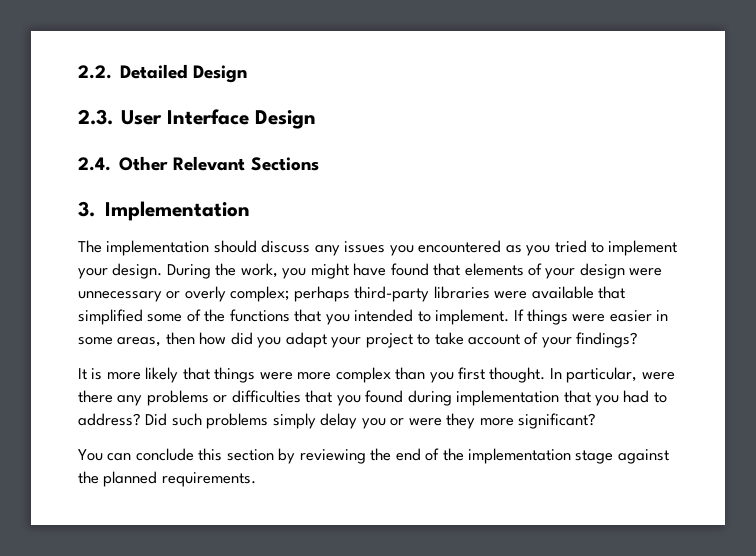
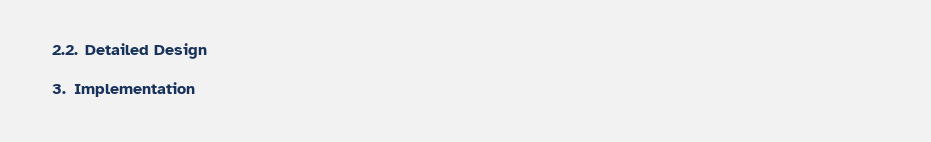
[78,109,317,129] [78,156,319,171] [78,201,251,221] [78,240,678,256] [78,263,663,279] [78,286,626,302] [78,309,669,325] [78,332,639,348] [78,367,675,383] [78,390,667,406] [78,413,597,429] [78,448,669,464] [78,471,256,487] 2.3. User Interface Design // 2.4. Other Relevant Sections // 3. Implementation // The implementation should discuss any issues you encountered as you tried to implement your design. During the work, you might have found that elements of your design were unnecessary or overly complex; perhaps third-party libraries were available that simplified some of the functions that you intended to implement. If things were easier in some areas, then how did you adapt your project to take account of your findings? // It is more likely that things were more complex than you first thought. In particular, were there any problems or difficulties that you found during implementation that you had to address? Did such problems simply delay you or were they more significant? // You can conclude this section by reviewing the end of the implementation stage against the planned requirements. -> [52,82,195,97] 3. Implementation

